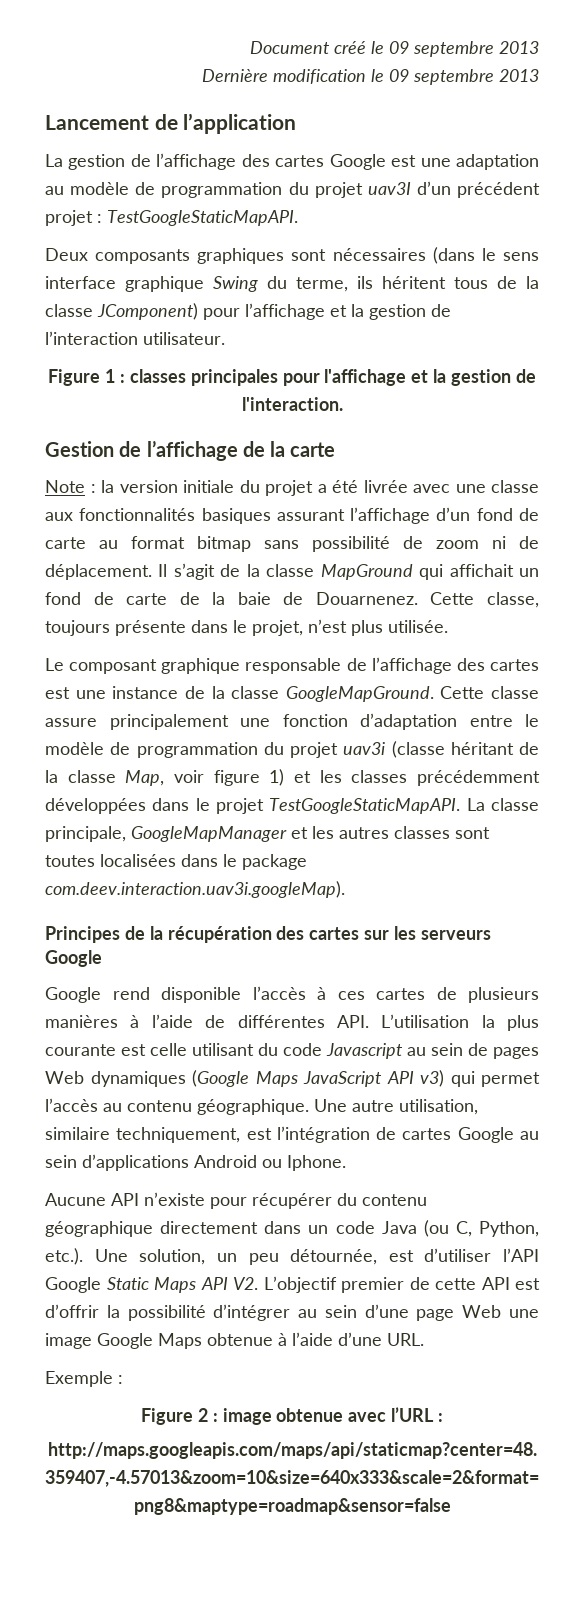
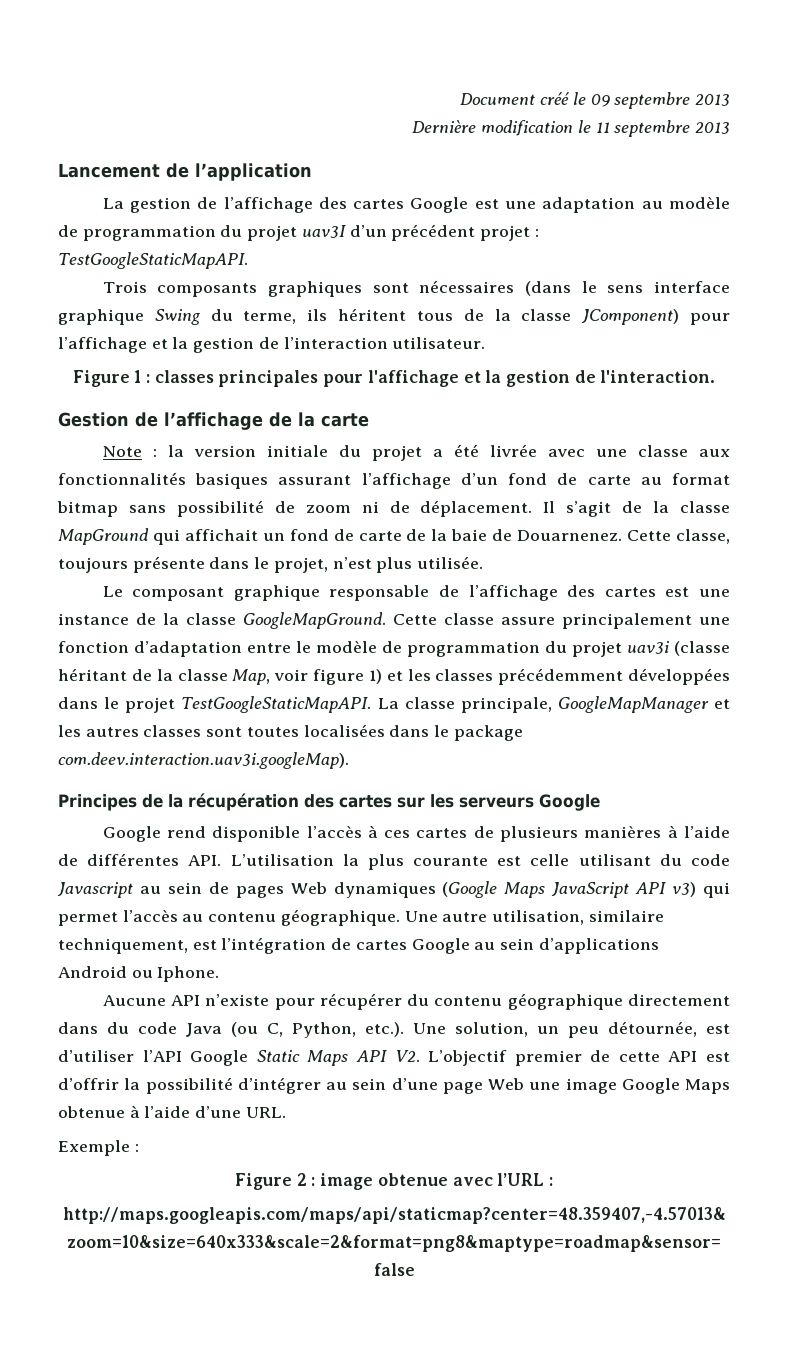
[389,69,409,82] 09 -> [595,122,610,133] 11
[45,248,88,261] Deux -> [102,281,147,293] Trois
[308,1225,329,1234] un -> [107,1022,129,1034] du

